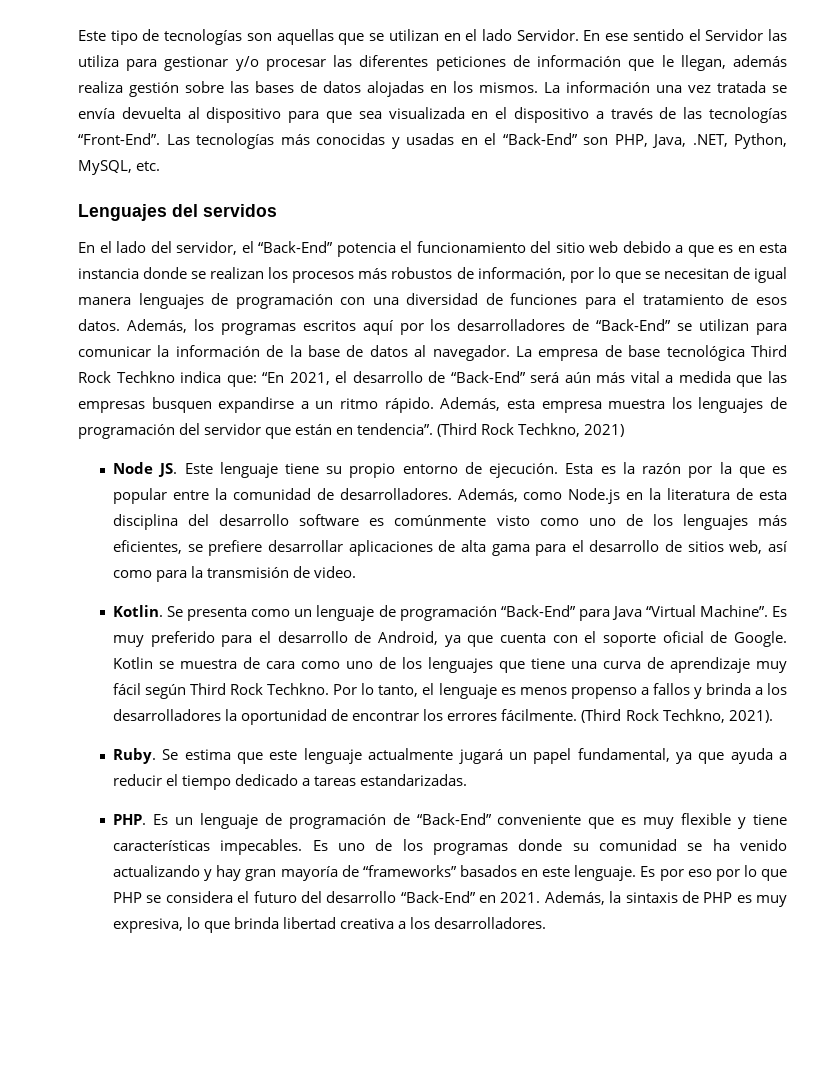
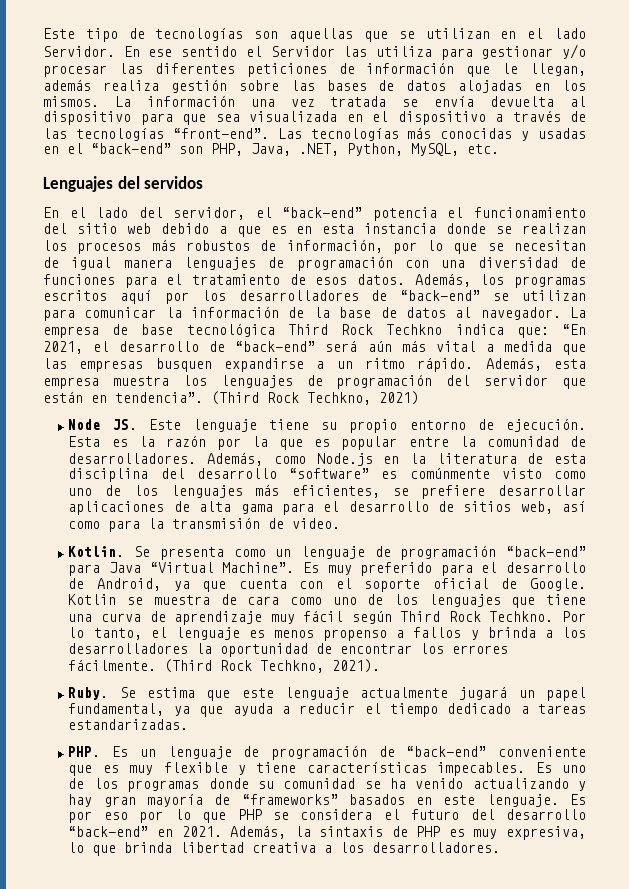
[78,133,160,145] “Front-End”. -> [172,128,269,139] “front-end”.
[502,133,578,145] “Back-End” -> [91,143,171,154] “back-end”
[258,241,333,253] “Back-End” -> [282,207,363,218] “back-end”
[596,319,672,331] “Back-End” -> [400,290,481,301] “back-end”
[450,371,526,383] “Back-End” -> [235,341,316,352] “back-end”
[299,514,360,526] software -> [289,468,370,479] “software”
[500,605,576,617] “Back-End” -> [506,546,587,557] “back-end”
[416,813,492,825] “Back-End” -> [406,746,487,757] “back-end”
[400,891,476,903] “Back-End” -> [68,826,149,837] “back-end”

